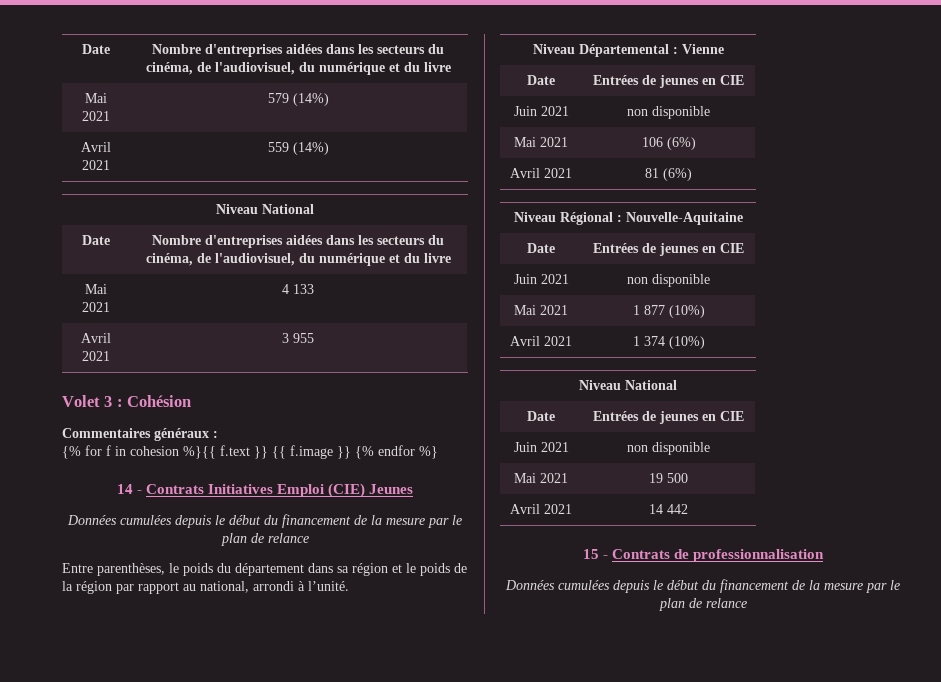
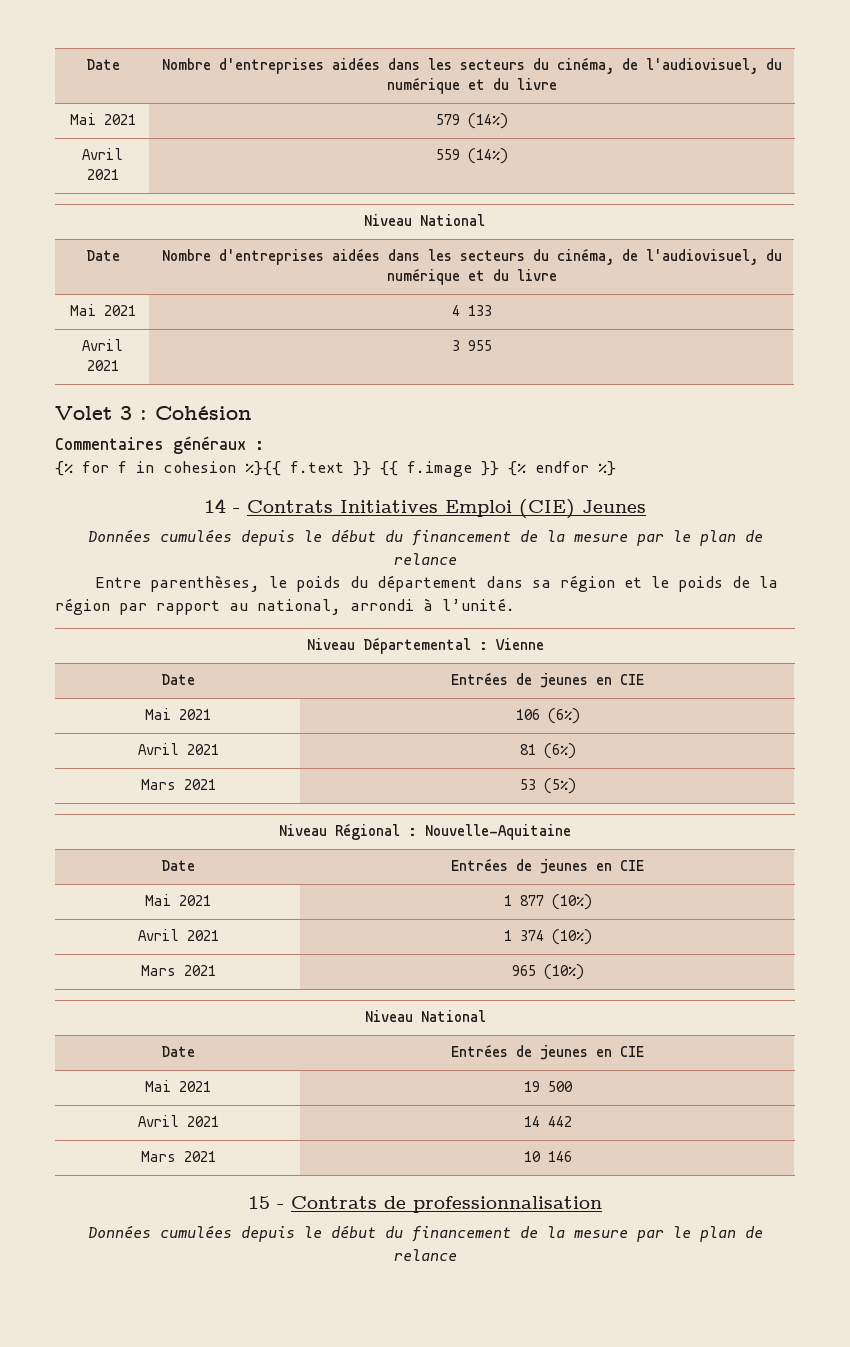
[513,106,569,116] [627,106,710,119] // Juin 2021 | non disponible -> (644, 679) none
(692, 174) none -> [140,779,216,790] [519,778,576,794] // Mars 2021 | 53 (5%)
[513,274,569,284] [627,274,710,287] // Juin 2021 | non disponible -> (644, 865) none
(705, 342) none -> [140,965,216,976] [511,964,584,980] // Mars 2021 | 965 (10%)
[513,442,569,452] [627,442,710,455] // Juin 2021 | non disponible -> (644, 1051) none
(688, 509) none -> [140,1151,216,1162] [523,1151,572,1162] // Mars 2021 | 10 146

